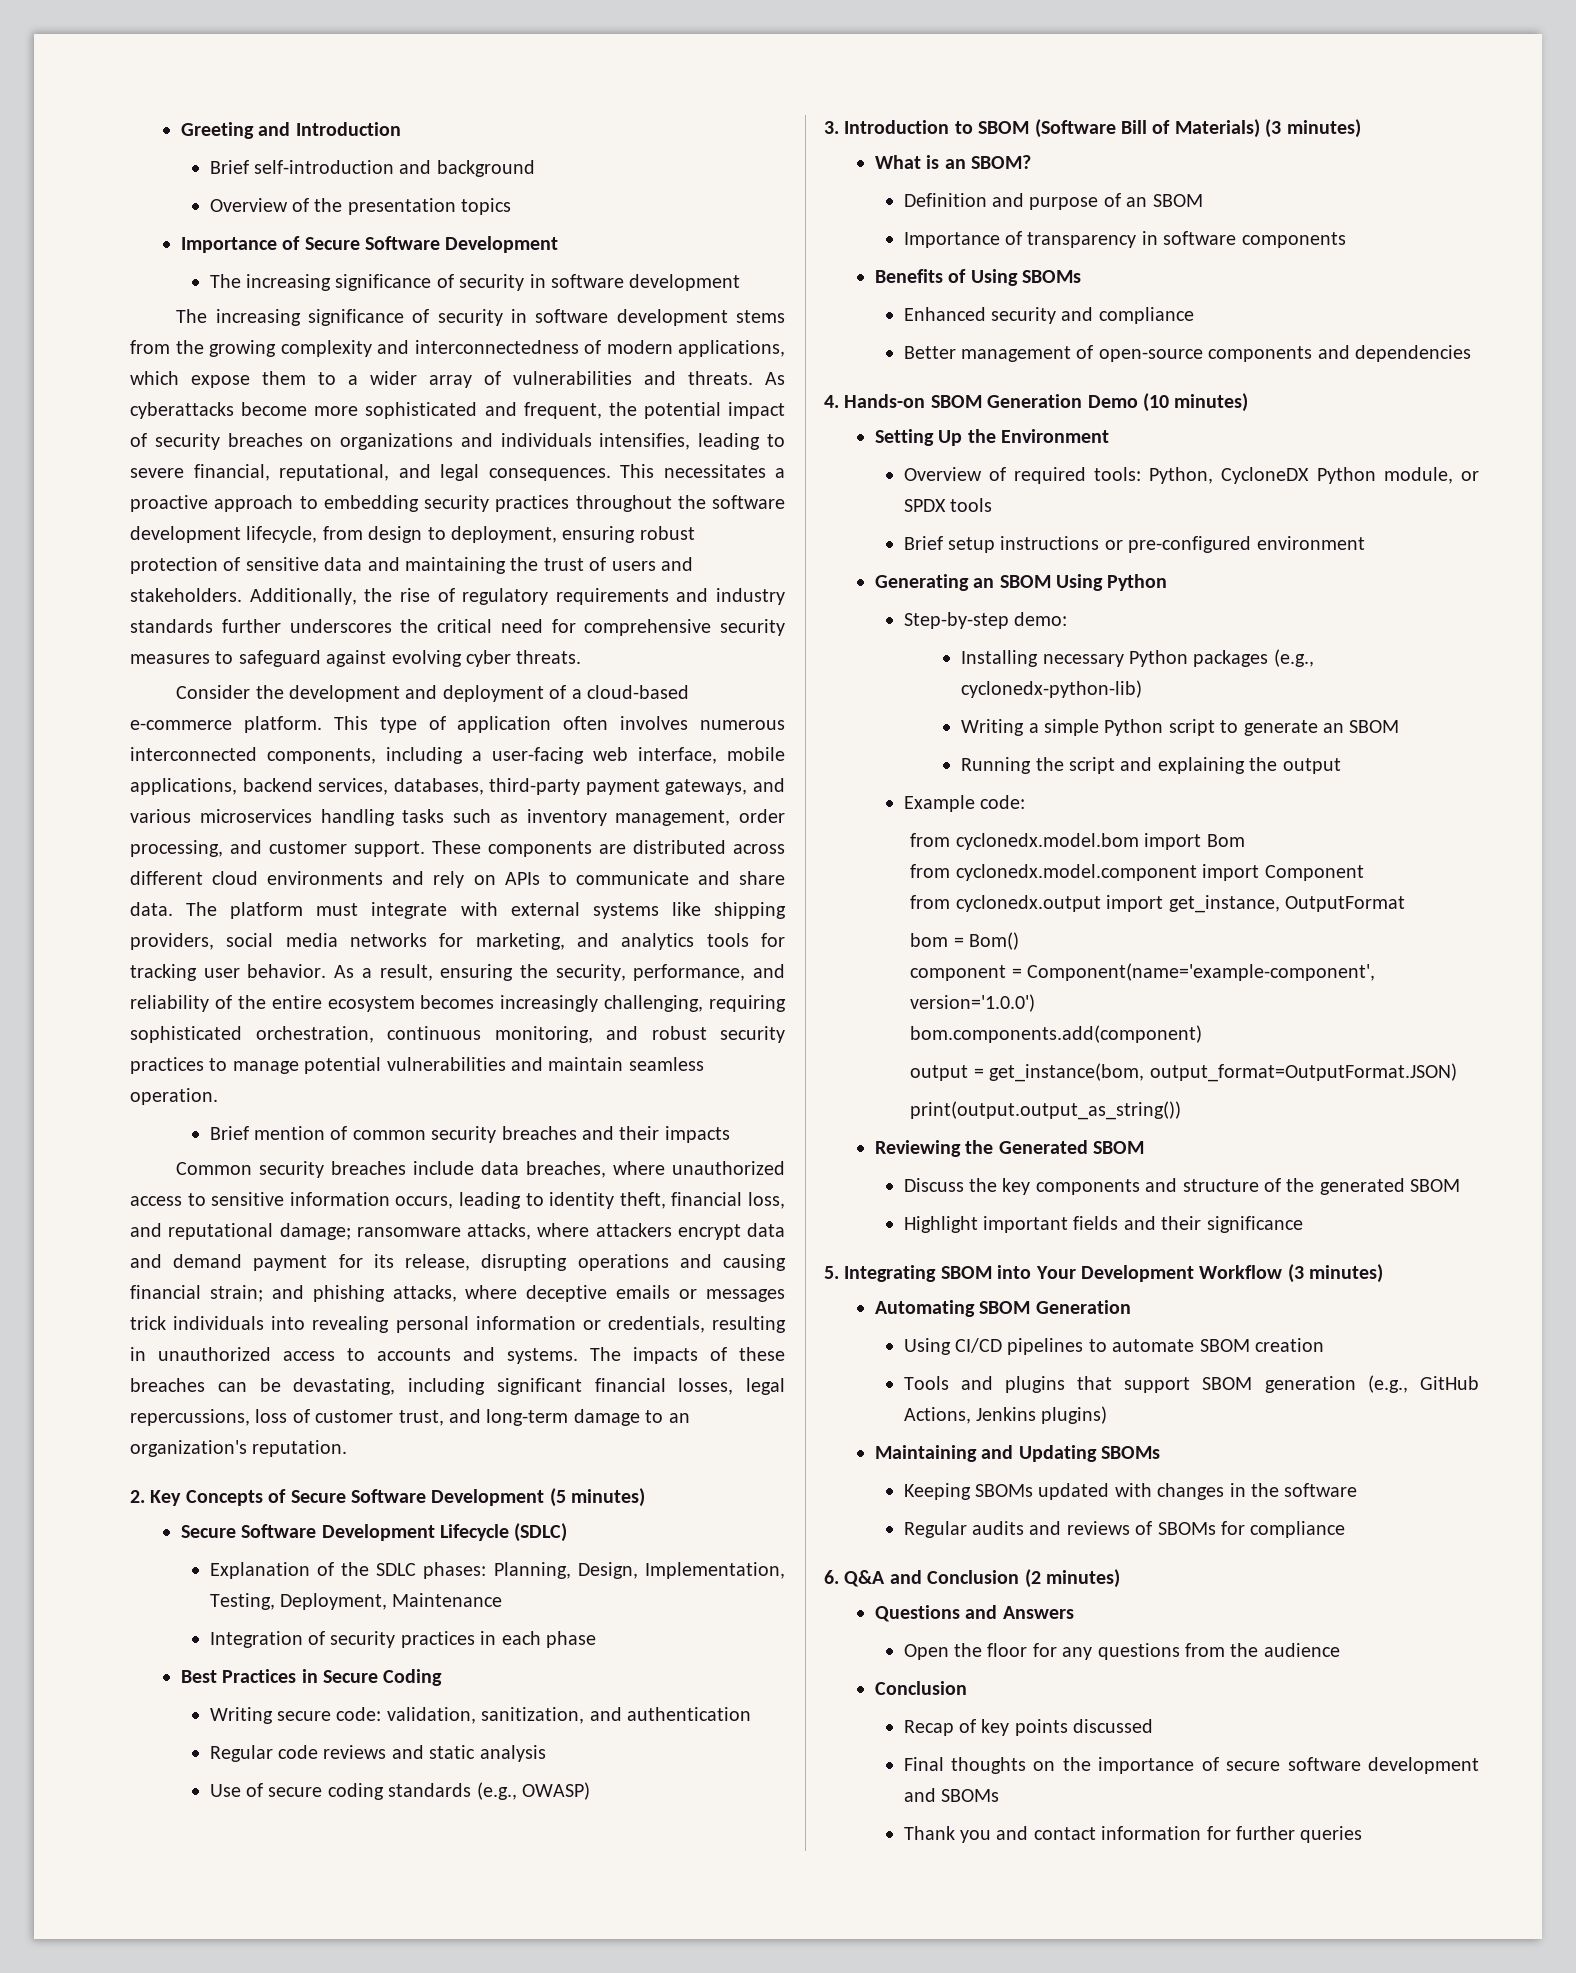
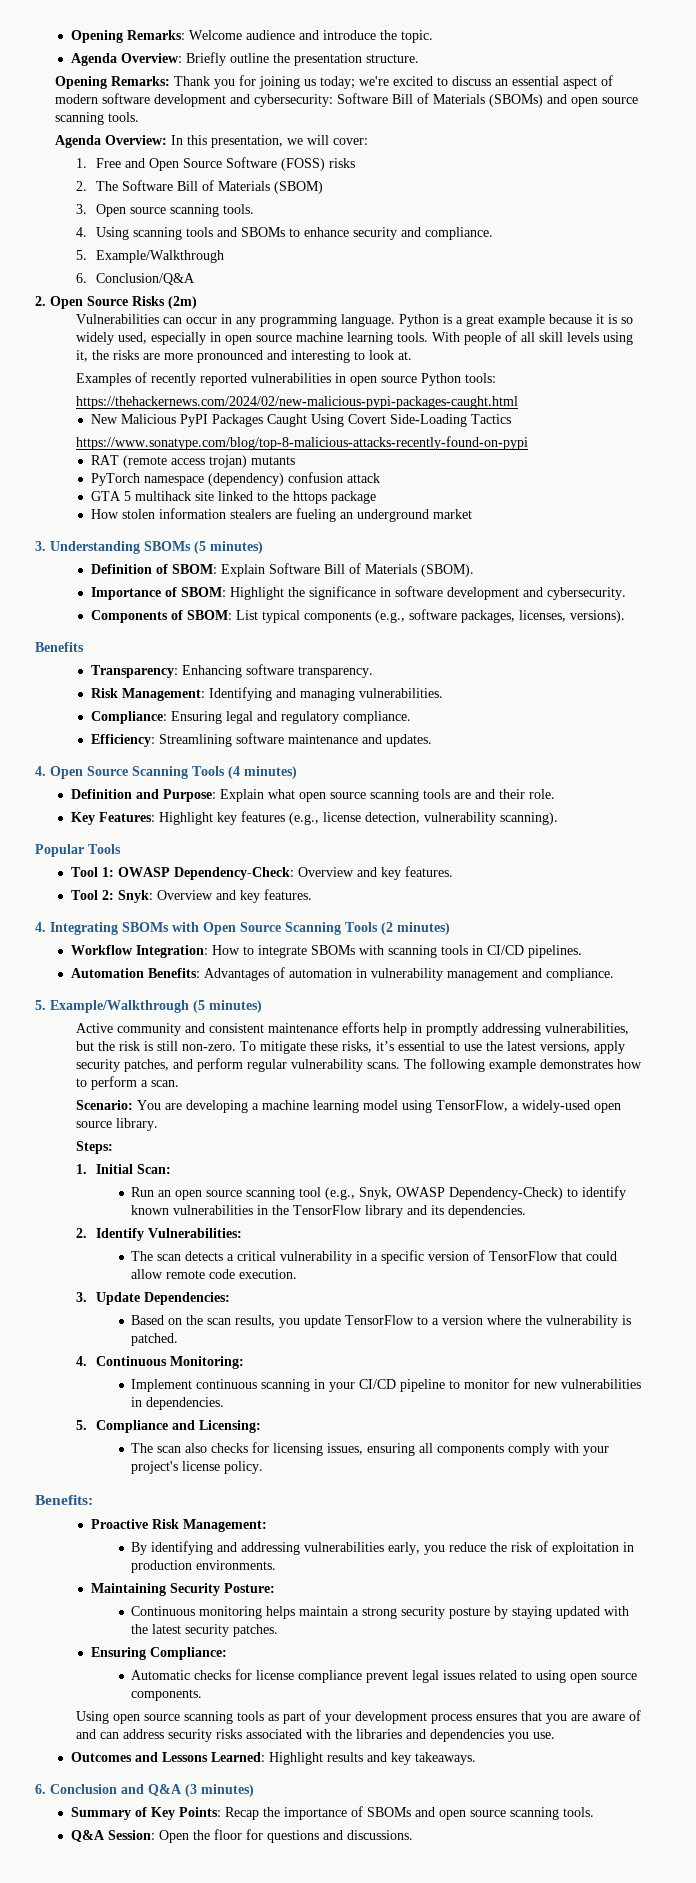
[180,122,401,139] [209,160,535,177] [209,198,512,215] [180,236,559,253] [209,274,741,291] [176,309,785,326] [130,340,785,357] [130,371,785,388] [130,402,785,419] [130,433,785,450] [130,464,785,481] [130,495,785,512] [130,526,695,543] [130,557,693,574] [130,588,785,605] [130,619,785,636] [130,650,582,667] [176,685,690,702] [130,716,785,733] [130,747,785,764] [130,778,785,795] [130,809,785,826] [130,840,785,857] [130,871,786,888] [130,902,786,919] [130,933,785,950] [130,964,785,981] [130,995,786,1012] [130,1026,785,1043] [130,1057,704,1074] [130,1088,218,1105] [209,1126,730,1143] [176,1161,785,1178] [130,1192,786,1209] [130,1223,785,1240] [130,1254,786,1271] [130,1285,786,1302] [130,1316,786,1333] [130,1347,785,1364] [130,1378,785,1395] [130,1409,690,1426] [130,1440,348,1457] [130,1488,646,1507] [180,1523,568,1542] [209,1562,785,1579] [209,1593,503,1610] [209,1631,596,1648] [180,1669,443,1686] [209,1707,751,1724] [209,1745,546,1762] [209,1782,590,1800] [824,119,1361,138] [874,155,1031,169] [903,193,1203,210] [903,231,1346,248] [874,269,1081,286] [903,307,1194,324] [903,345,1471,362] [824,393,1249,412] [874,429,1109,446] [903,467,1479,484] [903,498,992,512] [903,536,1365,553] [874,574,1168,591] [903,612,1067,629] [961,649,1314,667] [961,680,1143,698] [961,719,1400,736] [961,757,1341,774] [903,795,1025,812] [910,833,1245,850] [910,864,1364,881] [910,895,1405,913] [910,932,1020,950] [910,963,1376,981] [910,994,1036,1012] [910,1025,1203,1043] [910,1063,1457,1082] [910,1101,1182,1120] [874,1140,1144,1157] [903,1178,1461,1195] [903,1216,1303,1233] [824,1264,1384,1283] [874,1300,1131,1317] [903,1338,1324,1355] [903,1375,1479,1393] [903,1406,1108,1424] [874,1445,1160,1462] [903,1483,1358,1500] [903,1521,1346,1538] [824,1569,1120,1588] [874,1605,1074,1622] [903,1643,1340,1660] [874,1681,967,1695] [903,1719,1154,1736] [903,1757,1479,1774] [903,1788,999,1802] [903,1826,1363,1843] Greeting and Introduction // Brief self-introduction and background // Overview of the presentation topics // Importance of Secure Software Development // The increasing significance of security in software development // The increasing significance of security in software development stems from the growing complexity and interconnectedness of modern applications, which expose them to a wider array of vulnerabilities and threats. As cyberattacks become more sophisticated and frequent, the potential impact of security breaches on organizations and individuals intensifies, leading to severe financial, reputational, and legal consequences. This necessitates a proactive approach to embedding security practices throughout the software development lifecycle, from design to deployment, ensuring robust protection of sensitive data and maintaining the trust of users and stakeholders. Additionally, the rise of regulatory requirements and industry standards further underscores the critical need for comprehensive security measures to safeguard against evolving cyber threats. // Consider the development and deployment of a cloud-based e-commerce platform. This type of application often involves numerous interconnected components, including a user-facing web interface, mobile applications, backend services, databases, third-party payment gateways, and various microservices handling tasks such as inventory management, order processing, and customer support. These components are distributed across different cloud environments and rely on APIs to communicate and share data. The platform must integrate with external systems like shipping providers, social media networks for marketing, and analytics tools for tracking user behavior. As a result, ensuring the security, performance, and reliability of the entire ecosystem becomes increasingly challenging, requiring sophisticated orchestration, continuous monitoring, and robust security practices to manage potential vulnerabilities and maintain seamless operation. // Brief mention of common security breaches and their impacts // Common security breaches include data breaches, where unauthorized access to sensitive information occurs, leading to identity theft, financial loss, and reputational damage; ransomware attacks, where attackers encrypt data and demand payment for its release, disrupting operations and causing financial strain; and phishing attacks, where deceptive emails or messages trick individuals into revealing personal information or credentials, resulting in unauthorized access to accounts and systems. The impacts of these breaches can be devastating, including significant financial losses, legal repercussions, loss of customer trust, and long-term damage to an organization's reputation. // 2. Key Concepts of Secure Software Development (5 minutes) // Secure Software Development Lifecycle (SDLC) // Explanation of the SDLC phases: Planning, Design, Implementation, Testing, Deployment, Maintenance // Integration of security practices in each phase // Best Practices in Secure Coding // Writing secure code: validation, sanitization, and authentication // Regular code reviews and static analysis // Use of secure coding standards (e.g., OWASP) // 3. Introduction to SBOM (Software Bill of Materials) (3 minutes) // What is an SBOM? // Definition and purpose of an SBOM // Importance of transparency in software components // Benefits of Using SBOMs // Enhanced security and compliance // Better management of open-source components and dependencies // 4. Hands-on SBOM Generation Demo (10 minutes) // Setting Up the Environment // Overview of required tools: Python, CycloneDX Python module, or SPDX tools // Brief setup instructions or pre-configured environment // Generating an SBOM Using Python // Step-by-step demo: // Installing necessary Python packages (e.g., cyclonedx-python-lib) // Writing a simple Python script to generate an SBOM // Running the script and explaining the output // Example code: // from cyclonedx.model.bom import Bom // from cyclonedx.model.component import Component // from cyclonedx.output import get_instance, OutputFormat // bom = Bom() // component = Component(name='example-component', version='1.0.0') // bom.components.add(component) // output = get_instance(bom, output_format=OutputFormat.JSON) // print(output.output_as_string()) // Reviewing the Generated SBOM // Discuss the key components and structure of the generated SBOM // Highlight important fields and their significance // 5. Integrating SBOM into Your Development Workflow (3 minutes) // Automating SBOM Generation // Using CI/CD pipelines to automate SBOM creation // Tools and plugins that support SBOM generation (e.g., GitHub Actions, Jenkins plugins) // Maintaining and Updating SBOMs // Keeping SBOMs updated with changes in the software // Regular audits and reviews of SBOMs for compliance // 6. Q&A and Conclusion (2 minutes) // Questions and Answers // Open the floor for any questions from the audience // Conclusion // Recap of key points discussed // Final thoughts on the importance of secure software development and SBOMs // Thank you and contact information for further queries -> [70,30,433,43] [70,52,419,66] [55,75,614,89] [55,93,639,107] [55,112,140,125] [55,135,369,148] [75,157,355,171] [75,180,323,194] [75,204,254,217] [75,227,493,240] [75,250,224,263] [75,273,195,285] [35,296,197,309] [75,314,633,327] [75,331,633,345] [75,350,412,363] [75,372,496,386] [75,396,518,409] [90,414,511,427] [75,436,528,450] [90,455,295,468] [90,472,380,486] [90,491,376,504] [90,508,472,522] [35,541,263,554] [90,563,474,577] [90,586,626,600] [90,609,625,623] [35,642,84,652] [90,664,373,678] [90,687,443,701] [90,711,411,724] [90,733,432,747] [35,766,297,779] [70,789,555,802] [70,811,558,825] [35,844,121,857] [70,866,453,880] [70,889,312,903] [35,922,450,935] [70,945,582,958] [70,967,614,981] [35,1000,262,1013] [75,1022,629,1036] [75,1041,625,1054] [75,1058,642,1072] [75,1076,179,1090] [75,1100,621,1113] [75,1118,158,1131] [75,1141,113,1154] [75,1164,171,1174] [131,1186,627,1200] [131,1205,527,1218] [75,1228,242,1241] [131,1250,618,1264] [131,1269,298,1279] [75,1292,230,1305] [131,1315,632,1328] [131,1333,179,1346] [75,1356,244,1369] [131,1378,642,1392] [131,1397,225,1410] [75,1420,261,1433] [131,1442,610,1456] [131,1461,264,1474] [35,1495,93,1505] [90,1519,267,1532] [131,1541,635,1555] [131,1560,277,1573] [90,1583,275,1596] [131,1606,630,1619] [131,1624,279,1637] [90,1647,227,1660] [131,1669,638,1683] [131,1689,203,1701] [75,1710,641,1724] [75,1729,555,1742] [70,1752,476,1765] [35,1784,254,1797] [70,1806,594,1820] [70,1829,413,1843] Opening Remarks: Welcome audience and introduce the topic. // Agenda Overview: Briefly outline the presentation structure. // Opening Remarks: Thank you for joining us today; we're excited to discuss an essential aspect of modern software development and cybersecurity: Software Bill of Materials (SBOMs) and open source scanning tools. // Agenda Overview: In this presentation, we will cover: // 1. Free and Open Source Software (FOSS) risks // 2. The Software Bill of Materials (SBOM) // 3. Open source scanning tools. // 4. Using scanning tools and SBOMs to enhance security and compliance. // 5. Example/Walkthrough // 6. Conclusion/Q&A // 2. Open Source Risks (2m) // Vulnerabilities can occur in any programming language. Python is a great example because it is so widely used, especially in open source machine learning tools. With people of all skill levels using it, the risks are more pronounced and interesting to look at. // Examples of recently reported vulnerabilities in open source Python tools: // https://thehackernews.com/2024/02/new-malicious-pypi-packages-caught.html // New Malicious PyPI Packages Caught Using Covert Side-Loading Tactics // https://www.sonatype.com/blog/top-8-malicious-attacks-recently-found-on-pypi // RAT (remote access trojan) mutants // PyTorch namespace (dependency) confusion attack // GTA 5 multihack site linked to the httops package // How stolen information stealers are fueling an underground market // 3. Understanding SBOMs (5 minutes) // Definition of SBOM: Explain Software Bill of Materials (SBOM). // Importance of SBOM: Highlight the significance in software development and cybersecurity. // Components of SBOM: List typical components (e.g., software packages, licenses, versions). // Benefits // Transparency: Enhancing software transparency. // Risk Management: Identifying and managing vulnerabilities. // Compliance: Ensuring legal and regulatory compliance. // Efficiency: Streamlining software maintenance and updates. // 4. Open Source Scanning Tools (4 minutes) // Definition and Purpose: Explain what open source scanning tools are and their role. // Key Features: Highlight key features (e.g., license detection, vulnerability scanning). // Popular Tools // Tool 1: OWASP Dependency-Check: Overview and key features. // Tool 2: Snyk: Overview and key features. // 4. Integrating SBOMs with Open Source Scanning Tools (2 minutes) // Workflow Integration: How to integrate SBOMs with scanning tools in CI/CD pipelines. // Automation Benefits: Advantages of automation in vulnerability management and compliance. // 5. Example/Walkthrough (5 minutes) // Active community and consistent maintenance efforts help in promptly addressing vulnerabilities, but the risk is still non-zero. To mitigate these risks, it’s essential to use the latest versions, apply security patches, and perform regular vulnerability scans. The following example demonstrates how to perform a scan. // Scenario: You are developing a machine learning model using TensorFlow, a widely-used open source library. // Steps: // 1. Initial Scan: // Run an open source scanning tool (e.g., Snyk, OWASP Dependency-Check) to identify known vulnerabilities in the TensorFlow library and its dependencies. // 2. Identify Vulnerabilities: // The scan detects a critical vulnerability in a specific version of TensorFlow that could allow remote code execution. // 3. Update Dependencies: // Based on the scan results, you update TensorFlow to a version where the vulnerability is patched. // 4. Continuous Monitoring: // Implement continuous scanning in your CI/CD pipeline to monitor for new vulnerabilities in dependencies. // 5. Compliance and Licensing: // The scan also checks for licensing issues, ensuring all components comply with your project's license policy. // Benefits: // Proactive Risk Management: // By identifying and addressing vulnerabilities early, you reduce the risk of exploitation in production environments. // Maintaining Security Posture: // Continuous monitoring helps maintain a strong security posture by staying updated with the latest security patches. // Ensuring Compliance: // Automatic checks for license compliance prevent legal issues related to using open source components. // Using open source scanning tools as part of your development process ensures that you are aware of and can address security risks associated with the libraries and dependencies you use. // Outcomes and Lessons Learned: Highlight results and key takeaways. // 6. Conclusion and Q&A (3 minutes) // Summary of Key Points: Recap the importance of SBOMs and open source scanning tools. // Q&A Session: Open the floor for questions and discussions.

